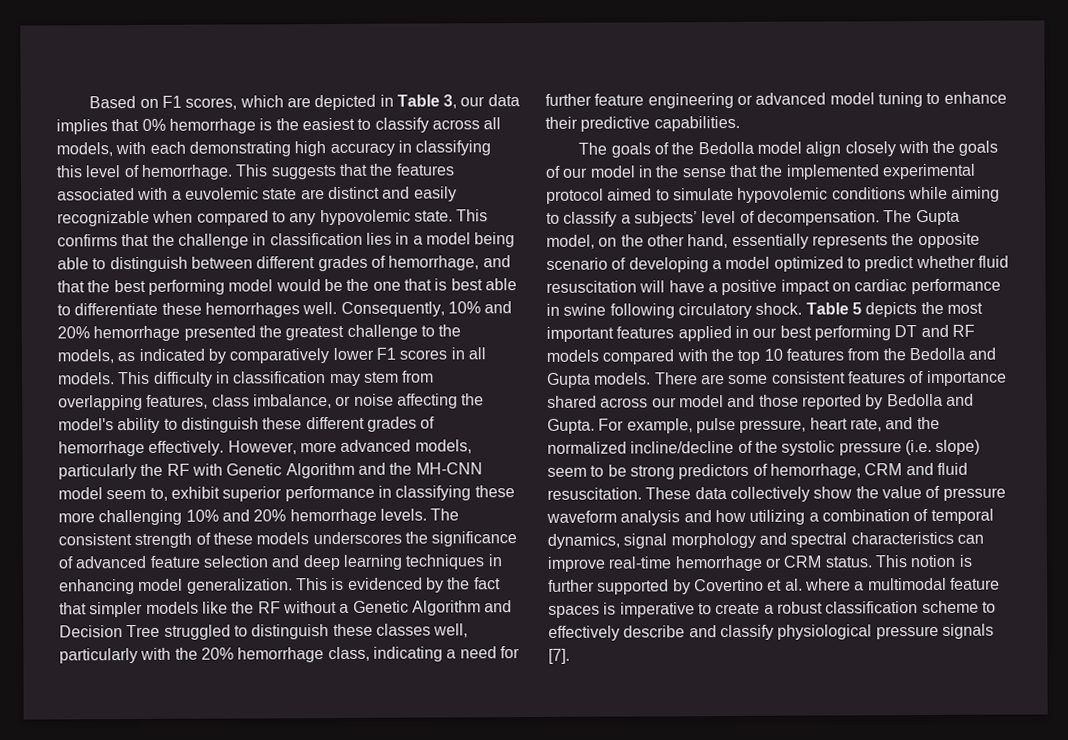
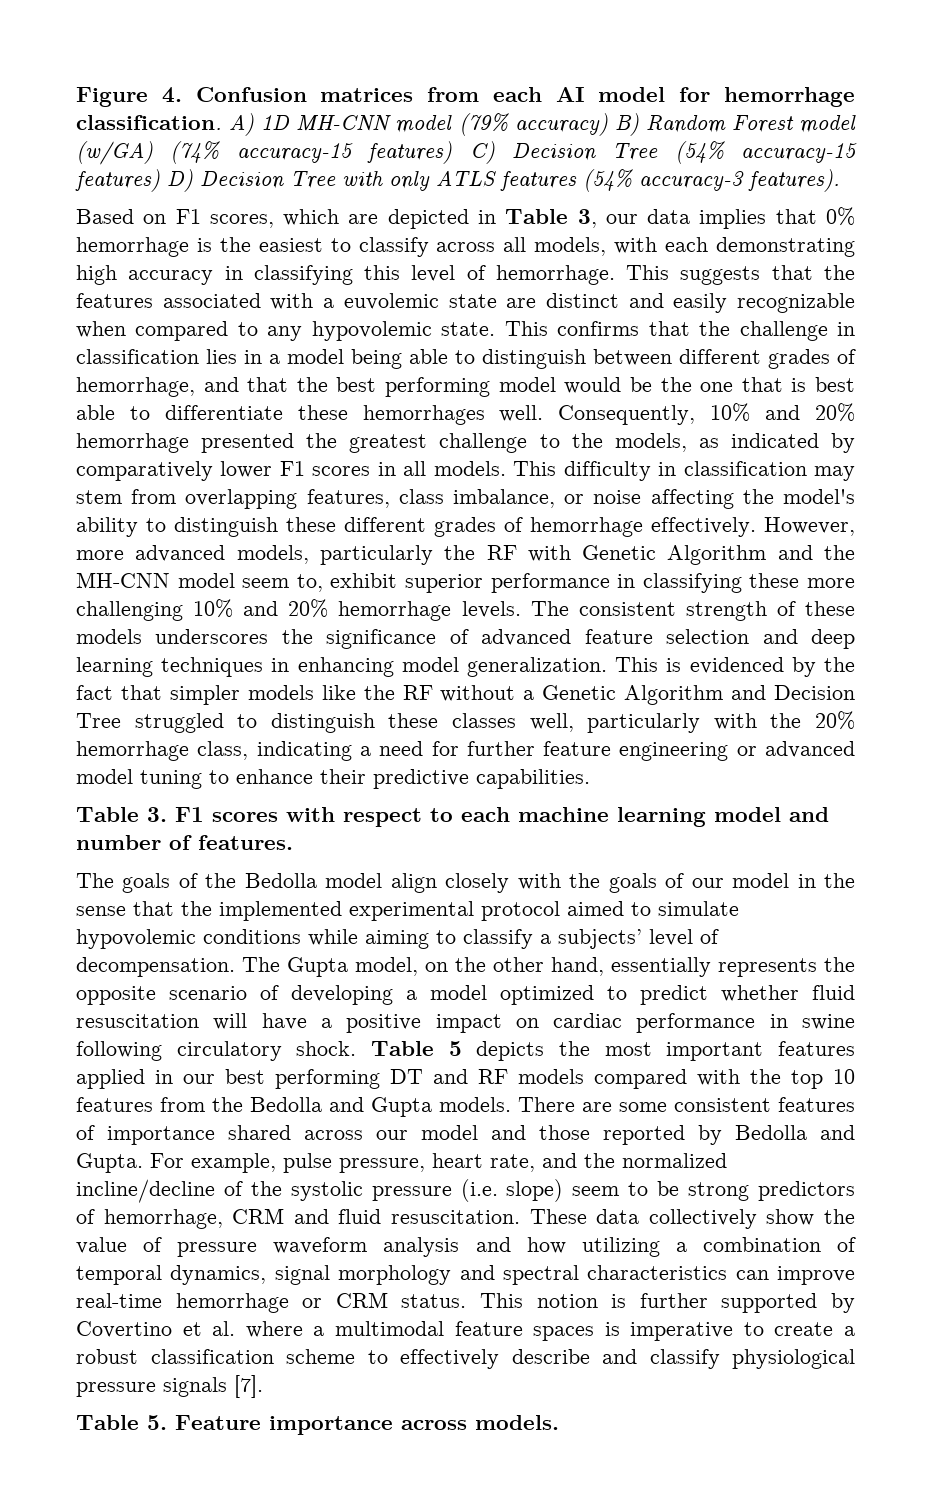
(89, 102) none -> [76,87,856,107] [76,113,857,136] [76,141,857,165] [75,169,840,192] Figure 4. Confusion matrices from each AI model for hemorrhage classification. A) 1D MH-CNN model (79% accuracy) B) Random Forest model (w/GA) (74% accuracy-15 features) C) Decision Tree (54% accuracy-15 features) D) Decision Tree with only ATLS features (54% accuracy-3 features). //
(740, 123) none -> [76,807,829,827] [76,835,293,850] // Table 3. F1 scores with respect to each machine learning model and number of features.
(570, 656) none -> [76,1415,559,1435] // Table 5. Feature importance across models.

